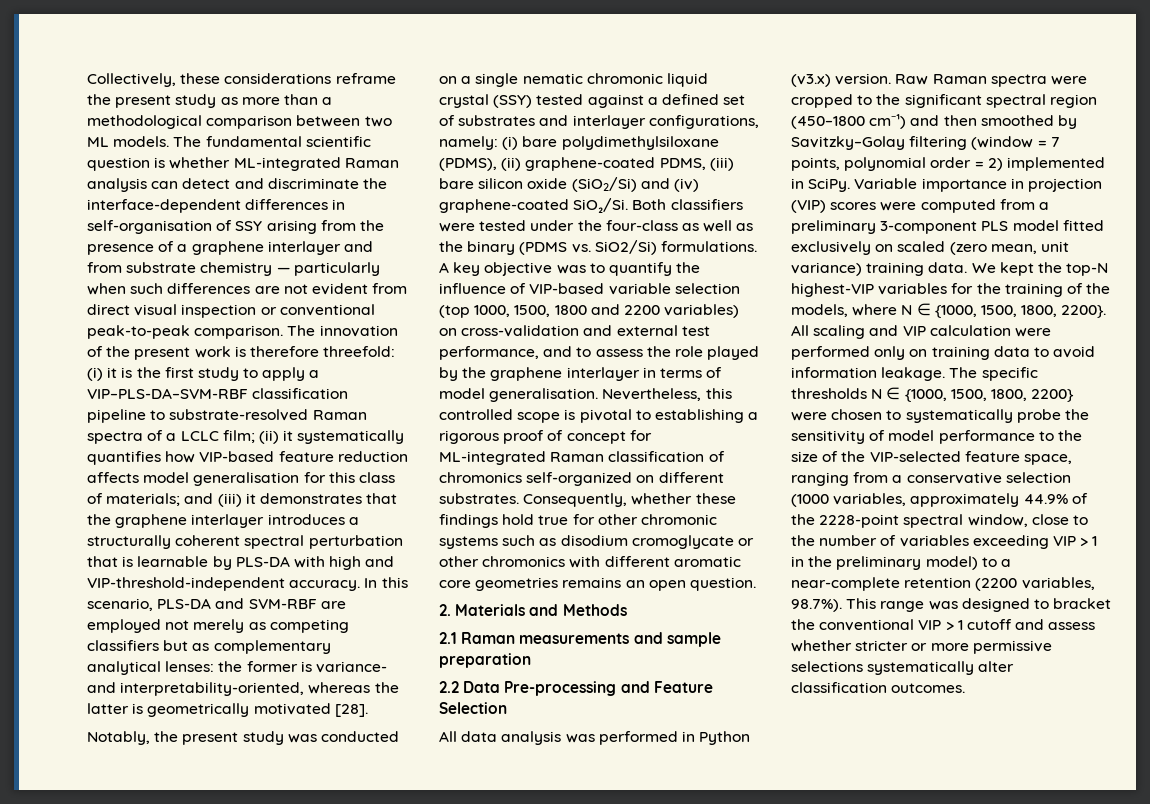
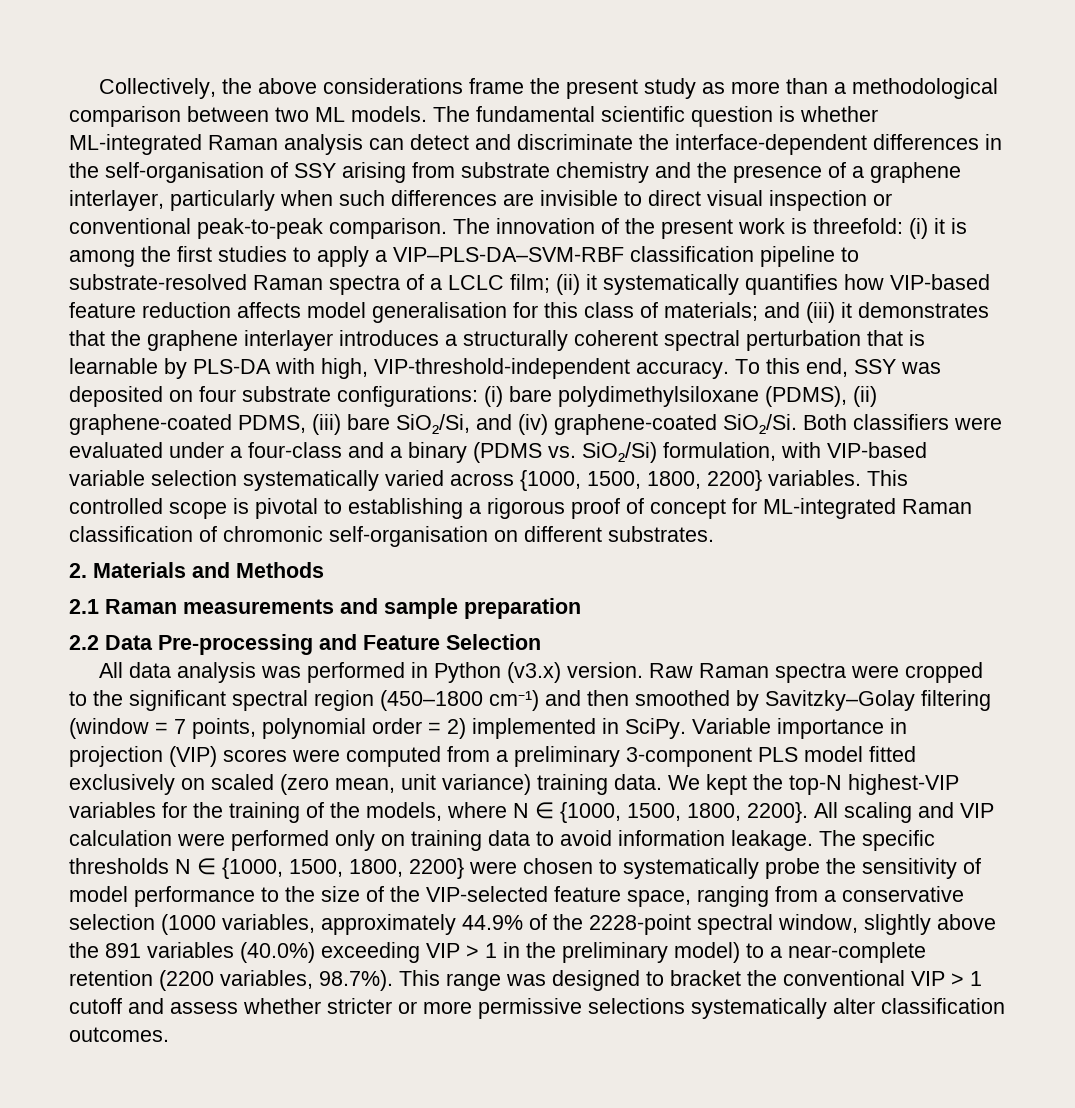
[180,73,396,84] these considerations reframe -> [221,78,524,94] the above considerations frame
(346, 204) none -> [69,162,99,178] the
(356, 225) none -> [461,162,691,183] substrate chemistry and
[267,241,373,255] [87,262,290,276] interlayer and from substrate chemistry — -> [69,190,164,211] interlayer,
[283,283,408,295] not evident from -> [540,190,642,206] invisible to
[249,346,319,357] therefore -> (807, 226) none
(133, 372) none -> [69,250,135,267] among
[197,367,239,381] study -> [218,246,287,262] studies
[329,556,395,570] [87,577,408,591] [87,598,346,611] [87,619,349,633] [87,640,331,654] [87,661,387,675] [87,682,399,696] [87,703,368,717] [87,731,399,745] [439,73,708,87] [439,94,746,108] [439,115,759,129] [439,136,498,150] high and VIP-threshold-independent accuracy. In this scenario, PLS-DA and SVM-RBF are employed not merely as competing classifiers but as complementary analytical lenses: the former is variance- and interpretability-oriented, whereas the latter is geometrically motivated [28]. // Notably, the present study was conducted on a single nematic chromonic liquid crystal (SSY) tested against a defined set of substrates and interlayer configurations, namely: -> [321,358,941,379] [69,386,478,407] high, VIP-threshold-independent accuracy. To this end, SSY was deposited on four substrate configurations:
[478,177,637,192] silicon oxide (SiO2/Si) -> [396,414,470,434] SiO₂/Si,
[479,220,754,232] [439,240,757,255] [439,262,701,276] [439,283,740,295] [439,304,740,318] [439,325,710,337] [439,346,760,360] [439,367,723,381] [439,388,732,402] tested under the four-class as well as the binary (PDMS vs. SiO2/Si) formulations. A key objective was to quantify the influence of VIP-based variable selection (top 1000, 1500, 1800 and 2200 variables) on cross-validation and external test performance, and to assess the role played by the graphene interlayer in terms of model generalisation. Nevertheless, this -> [69,442,927,463] [69,470,908,491] evaluated under a four-class and a binary (PDMS vs. SiO₂/Si) formulation, with VIP-based variable selection systematically varied across {1000, 1500, 1800, 2200} variables. This
[439,472,633,486] chromonics self-organized -> [223,526,488,547] chromonic self-organisation
[523,493,736,507] [439,514,717,528] [439,535,754,549] [439,556,741,568] [439,577,756,591] Consequently, whether these findings hold true for other chromonic systems such as disodium cromoglycate or other chromonics with different aromatic core geometries remains an open question. -> (714, 534) none
[1031,514,1088,525] [791,535,969,547] close to the number of variables -> [864,914,996,935] [69,942,315,963] slightly above the 891 variables (40.0%)

